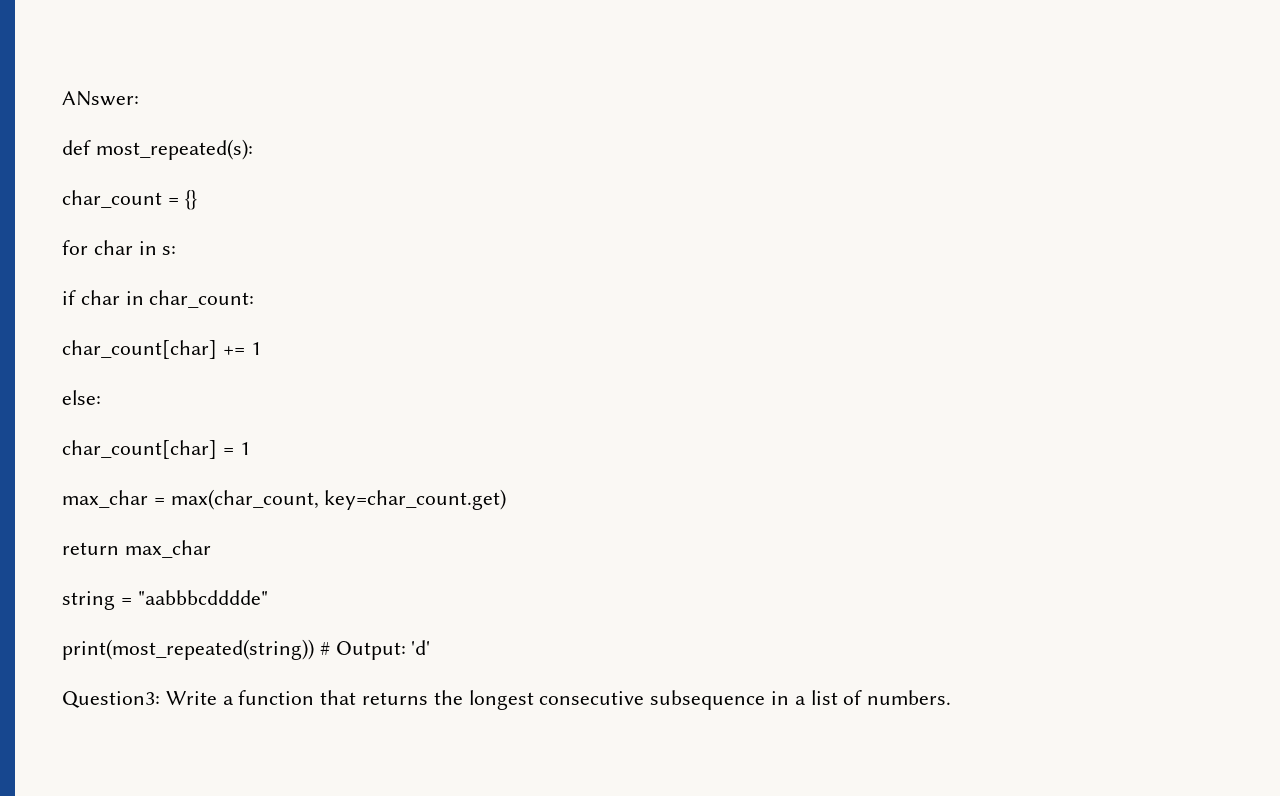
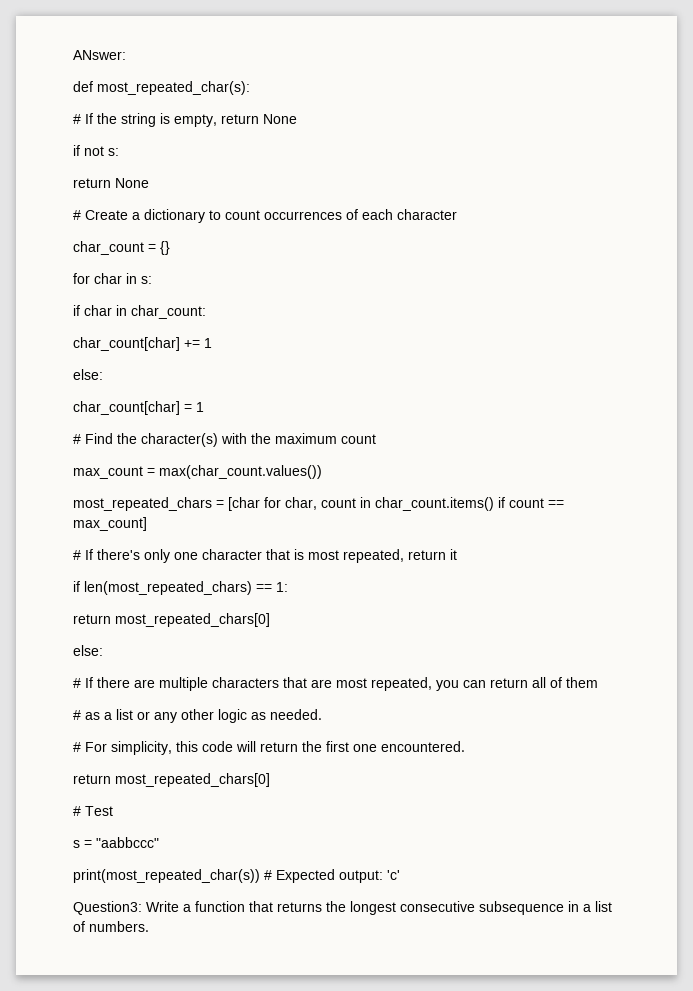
[95,139,253,160] most_repeated(s): -> [97,81,250,95] [73,113,297,127] [73,145,119,156] [73,178,149,188] [73,209,457,223] most_repeated_char(s): // # If the string is empty, return None // if not s: // return None // # Create a dictionary to count occurrences of each character
[62,489,507,510] [62,540,211,558] [62,590,268,610] [62,639,431,660] max_char = max(char_count, key=char_count.get) // return max_char // string = "aabbbcdddde" // print(most_repeated(string)) # Output: 'd' -> [73,433,376,447] [73,465,322,479] [73,497,564,511] [73,517,147,531] [73,549,457,563] [73,581,288,595] [73,613,270,627] [73,645,103,656] [73,677,598,691] [73,709,322,723] [73,741,465,755] [73,773,270,787] [73,806,113,816] [73,837,159,848] [73,869,400,883] # Find the character(s) with the maximum count // max_count = max(char_count.values()) // most_repeated_chars = [char for char, count in char_count.items() if count == max_count] // # If there's only one character that is most repeated, return it // if len(most_repeated_chars) == 1: // return most_repeated_chars[0] // else: // # If there are multiple characters that are most repeated, you can return all of them // # as a list or any other logic as needed. // # For simplicity, this code will return the first one encountered. // return most_repeated_chars[0] // # Test // s = "aabbccc" // print(most_repeated_char(s)) # Expected output: 'c'

